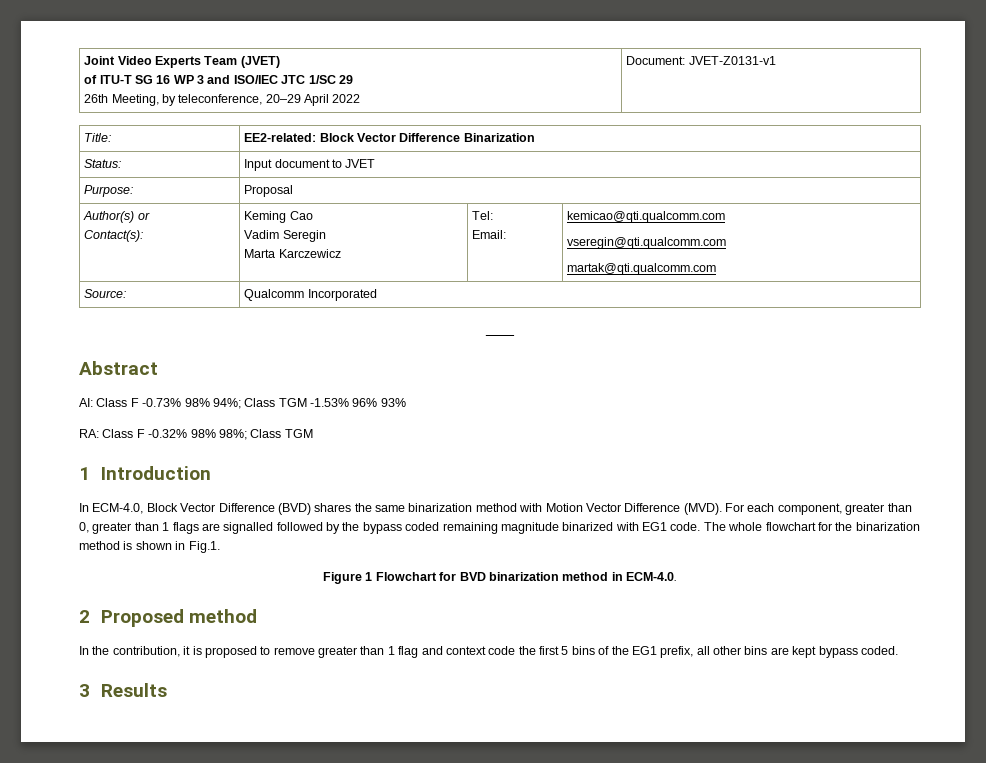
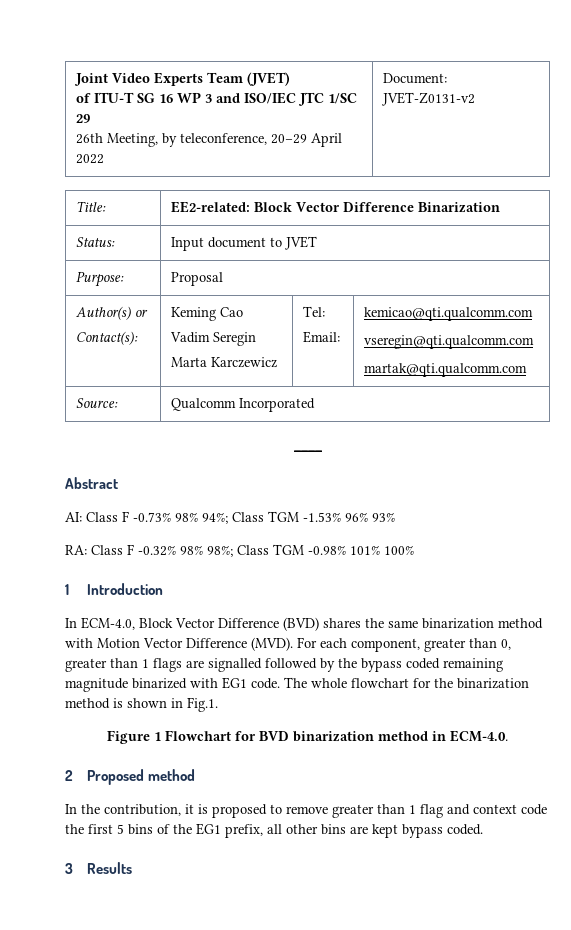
[688,56,776,65] JVET-Z0131-v1 -> [381,92,475,106] JVET-Z0131-v2
(313, 433) none -> [308,545,414,555] -0.98% 101% 100%

